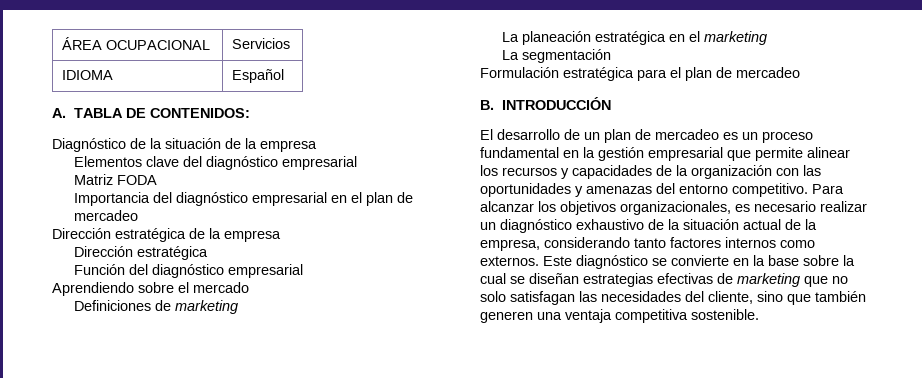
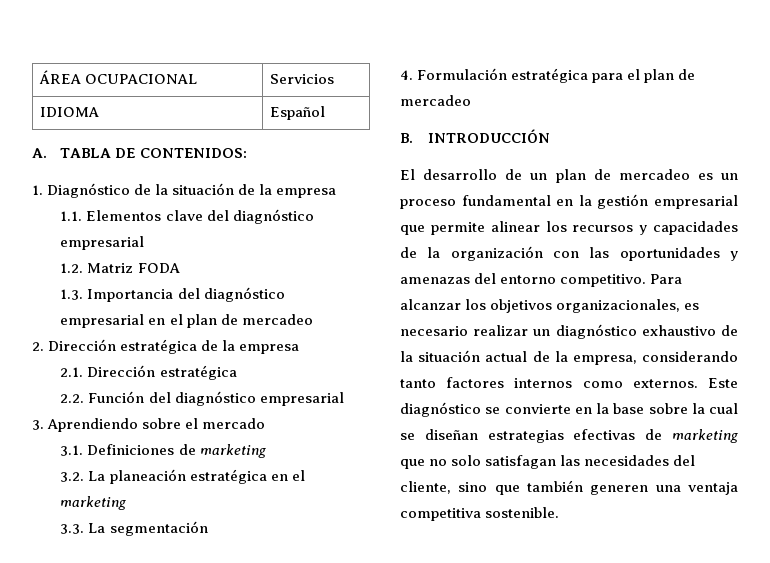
(251, 113) none -> [32,185,43,195] 1.
(317, 146) none -> [60,211,83,221] 1.1.
(358, 163) none -> [60,263,84,273] 1.2.
(158, 180) none -> [60,289,84,300] 1.3.
(139, 215) none -> [32,342,44,351] 2.
(281, 236) none -> [60,367,84,377] 2.1.
(209, 253) none -> [60,394,85,403] 2.2.
(304, 271) none -> [32,420,44,430] 3.
(249, 287) none -> [60,445,84,456] 3.1.
(239, 307) none -> [60,472,85,482] 3.2.
(768, 38) none -> [60,524,85,534] 3.3.
(612, 56) none -> [400,70,413,80] 4.

